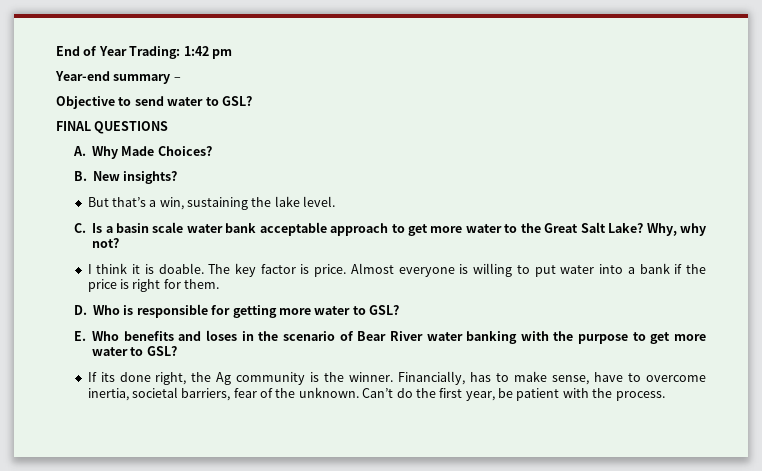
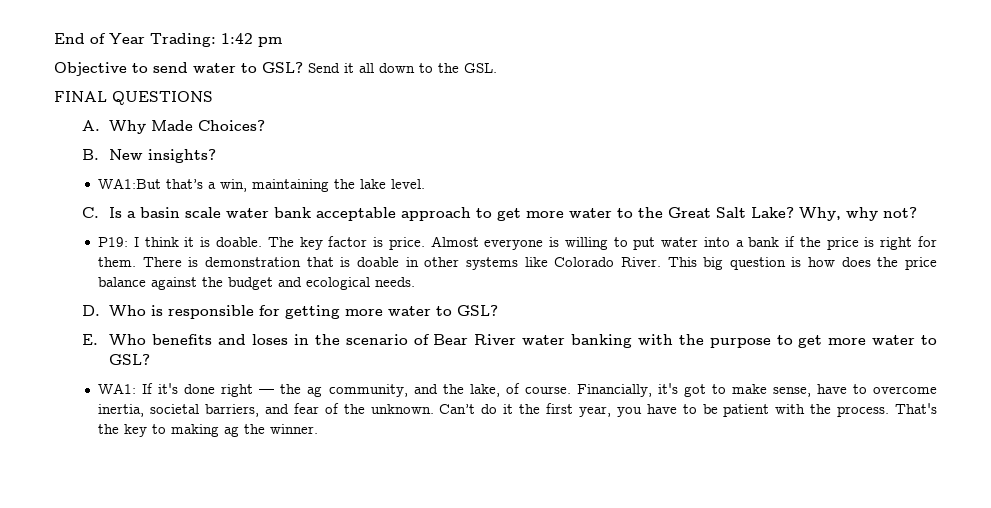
[55,71,181,84] // Year-end summary – -> (282, 42) none
(252, 101) none -> [308,63,497,73] Send it all down to the GSL.
[87,197,109,207] But -> [98,178,162,189] WA1:But
[187,197,249,210] sustaining -> [252,179,330,192] maintaining
(120, 243) none -> [98,237,129,247] P19:
(220, 284) none -> [142,257,937,270] [98,277,416,290] There is demonstration that is doable in other systems like Colorado River. This big question is how does the price balance against the budget and ecological needs.
[87,371,492,385] If its done right, the Ag community is the winner. Financially, has -> [98,383,706,397] WA1: If it's done right — the ag community, and the lake, of course. Financially, it's got
(231, 394) none -> [264,404,289,414] and
(413, 393) none -> [503,404,514,414] it
(495, 396) none -> [616,404,697,417] you have to
(665, 396) none -> [895,403,938,414] [98,424,319,437] That's the key to making ag the winner.

